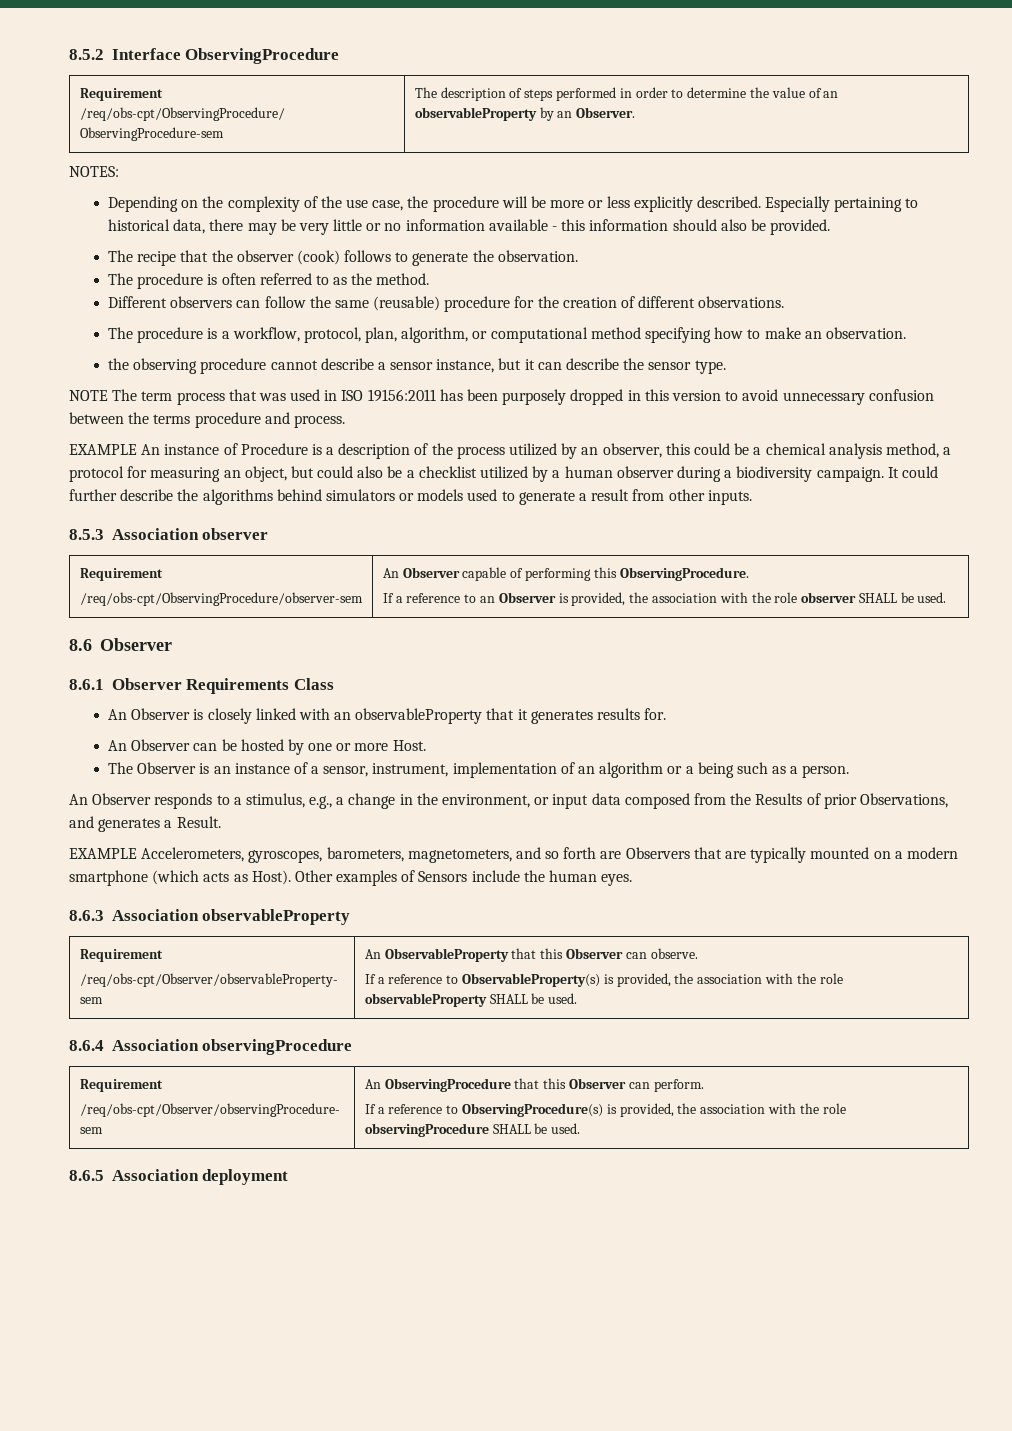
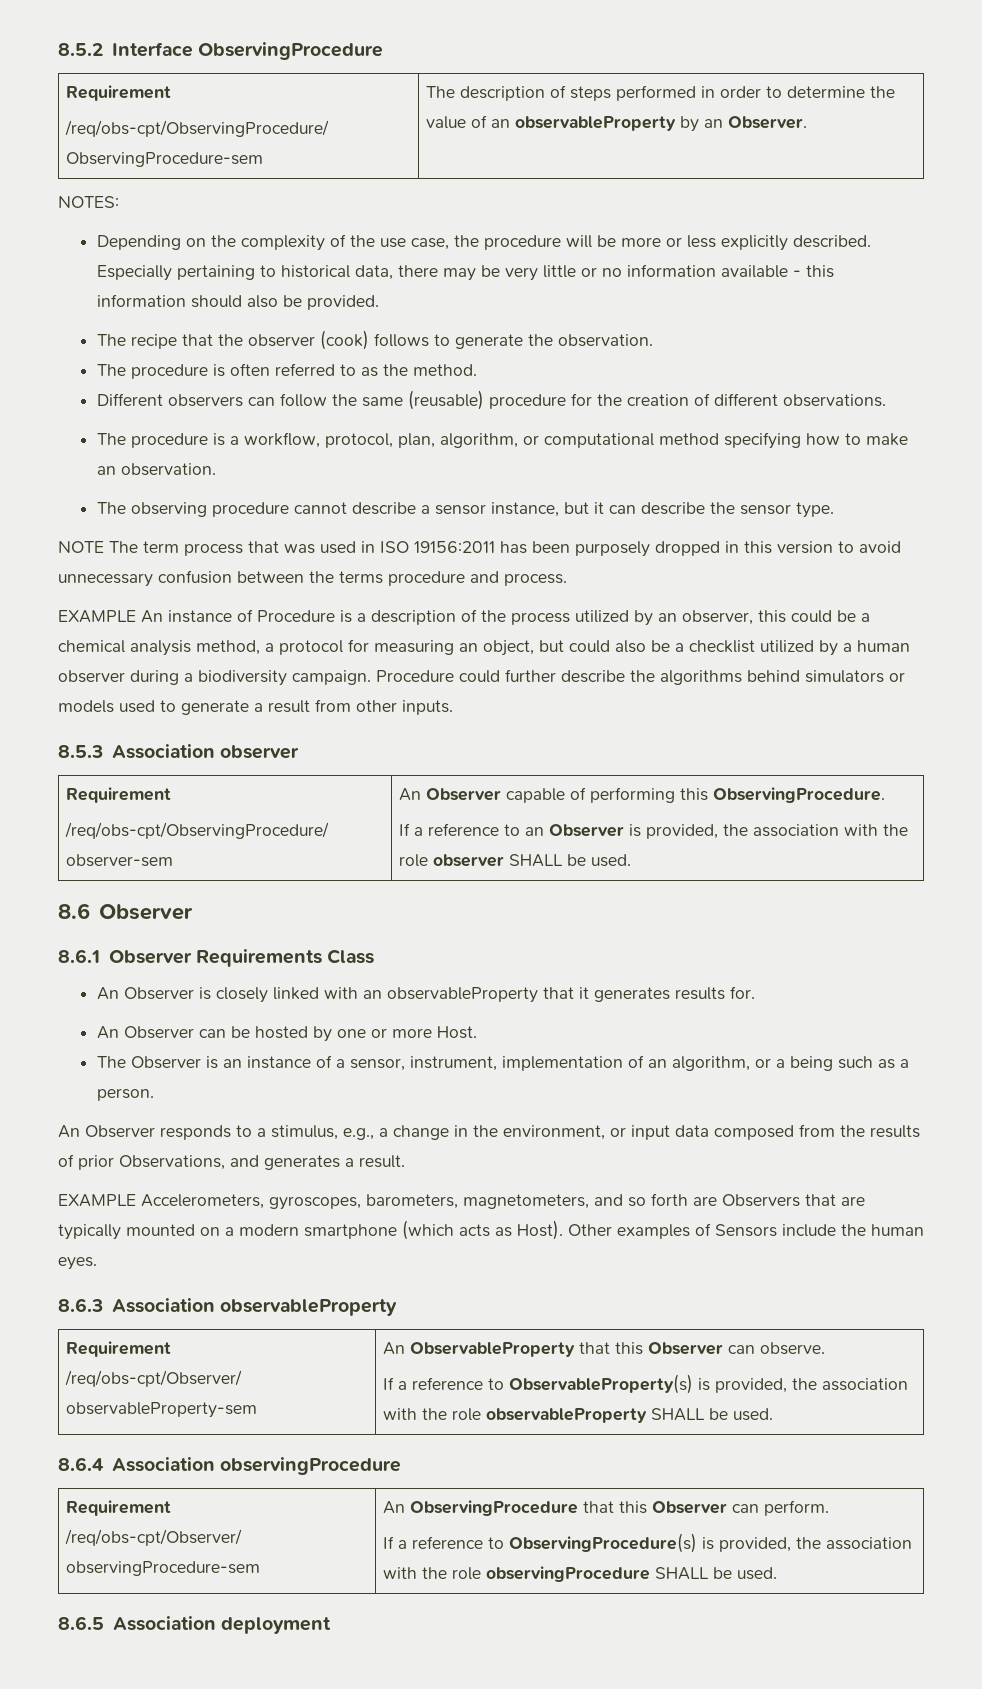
[107,358,129,370] the -> [97,502,127,514] The
[887,467,899,478] It -> [376,670,454,682] Procedure
[599,762,664,778] algorithm -> [672,1056,751,1071] algorithm,
[755,793,803,805] Results -> [870,1125,920,1138] results
[176,816,221,828] Result. -> [359,1155,405,1168] result.

